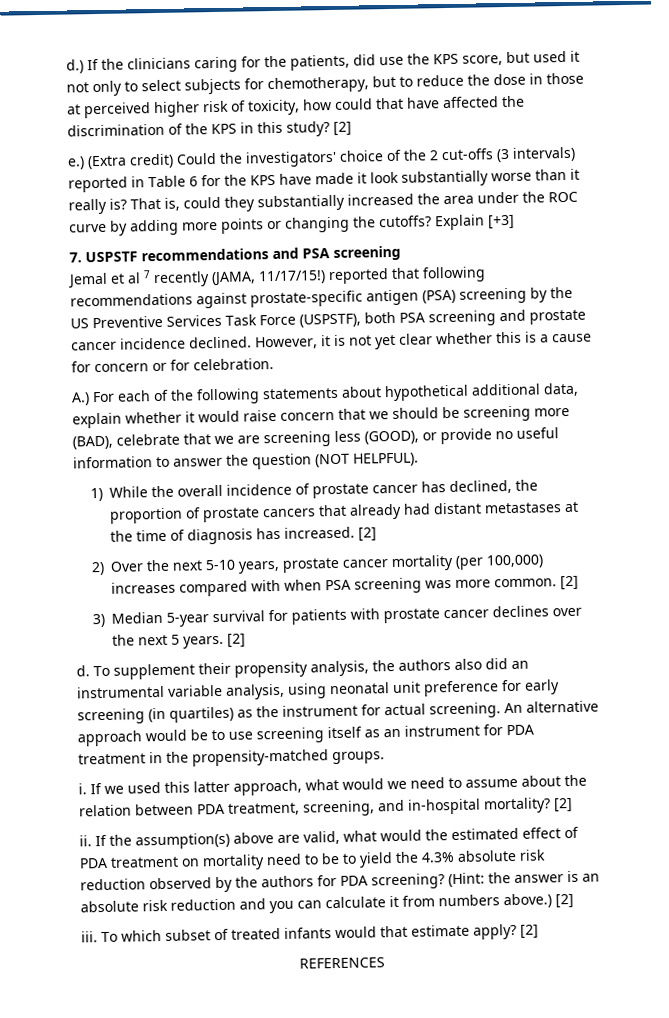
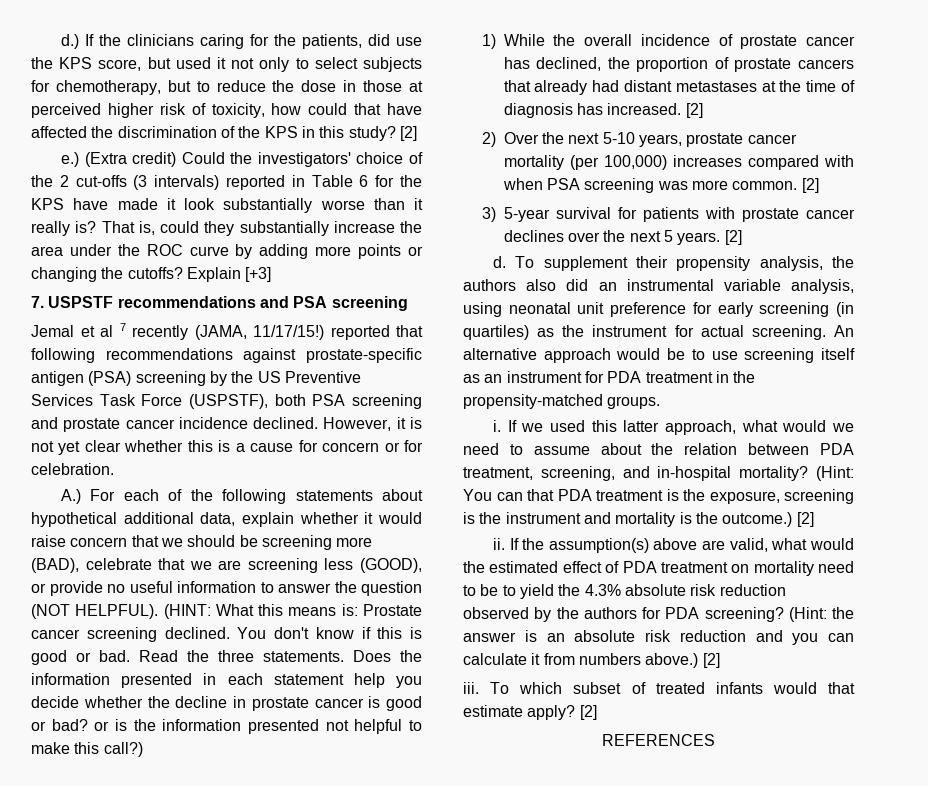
[347,193,414,206] increased -> [333,221,395,233] increase
(419, 459) none -> [163,604,422,619] [31,627,422,642] [31,650,422,665] [31,673,423,688] [31,696,422,711] [31,719,423,734] [31,742,143,757] (HINT: What this means is: Prostate cancer screening declined. You don't know if this is good or bad. Read the three statements. Does the information presented in each statement help you decide whether the decline in prostate cancer is good or bad? or is the information presented not helpful to make this call?)
[111,611,164,624] Median -> (496, 214) none
(551, 805) none -> [816,466,854,481] [463,489,854,504] [463,512,793,527] (Hint: You can that PDA treatment is the exposure, screening is the instrument and mortality is the outcome.)

